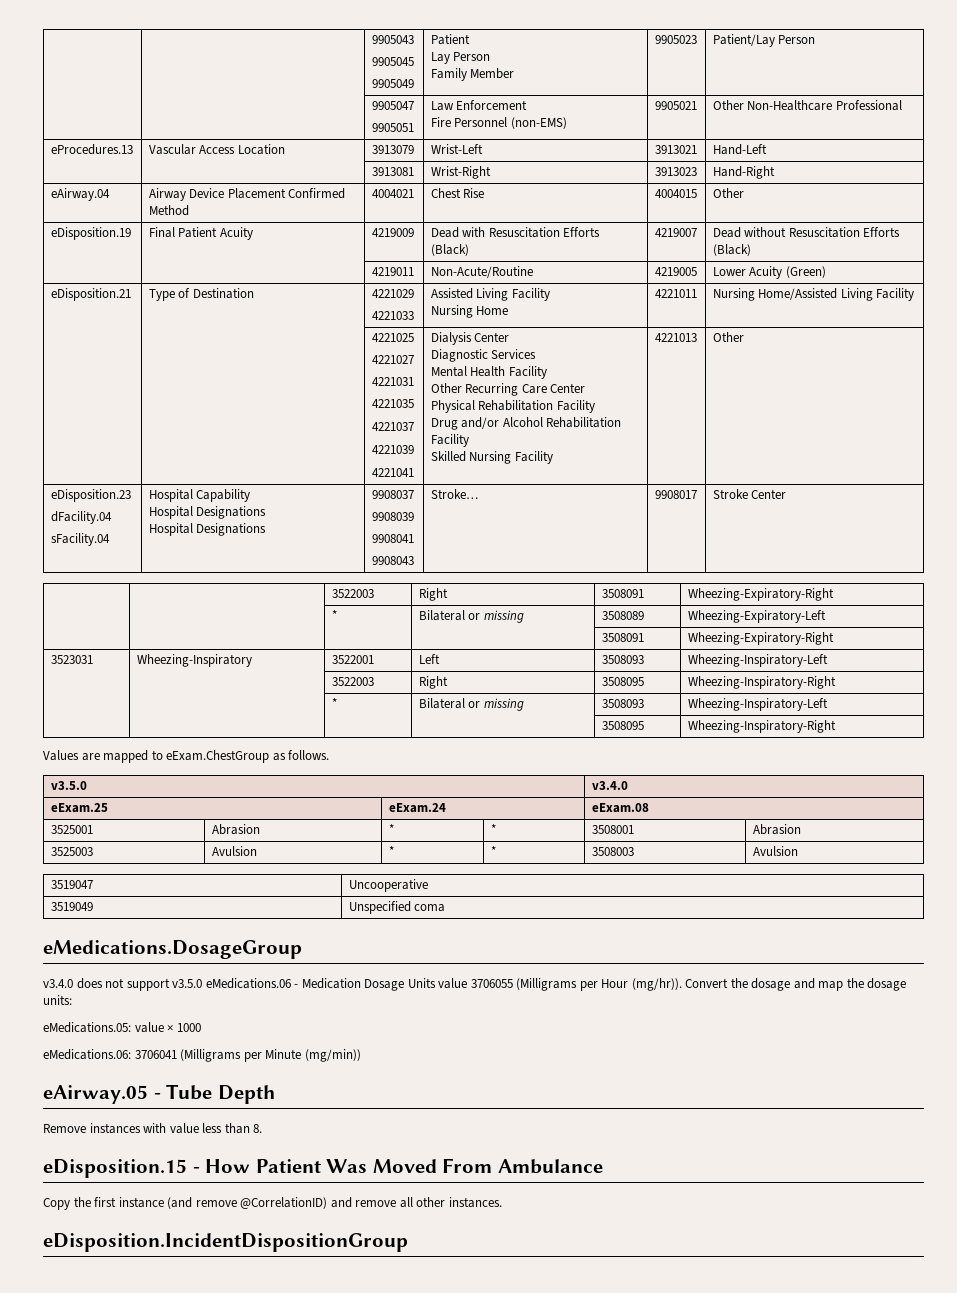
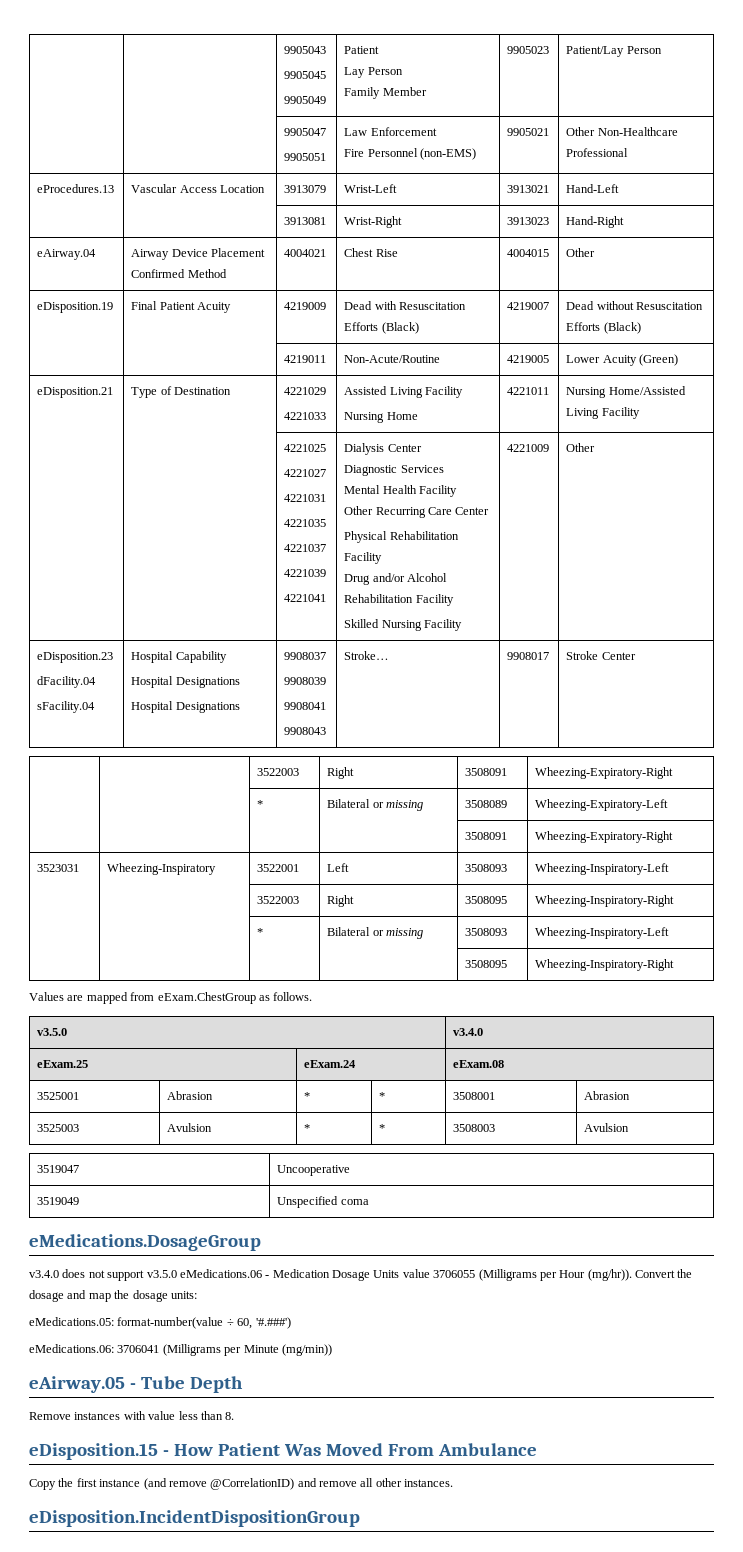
[654,333,697,342] 4221013 -> [507,444,550,452] 4221009
[151,750,163,760] to -> [130,992,155,1001] from
[134,1022,201,1033] value × 1000 -> [117,1317,291,1329] format-number(value ÷ 60, '#.###')

